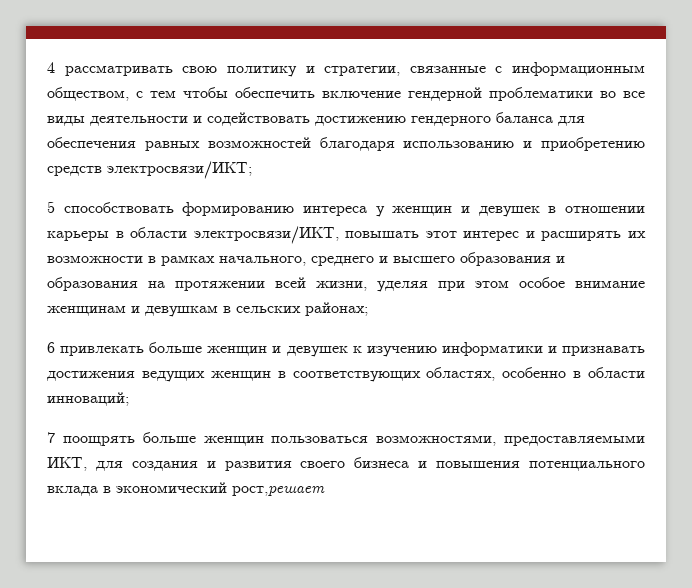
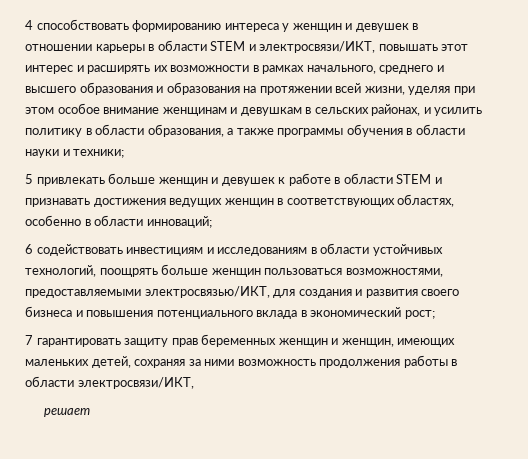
[64,62,645,77] [47,87,645,101] [47,112,585,126] [47,137,645,151] [47,161,252,179] [47,201,55,213] рассматривать свою политику и стратегии, связанные с информационным обществом, с тем чтобы обеспечить включение гендерной проблематики во все виды деятельности и содействовать достижению гендерного баланса для обеспечения равных возможностей благодаря использованию и приобретению средств электросвязи/ИКТ; // 5 -> (33, 25) none
(188, 232) none -> [210,41,256,51] STEM и
[305,302,368,316] [47,342,55,353] районах; // 6 -> [371,104,483,116] [25,124,465,137] [25,149,125,158] [25,174,33,184] районах, и усилить политику в области образования, а также программы обучения в области науки и техники; // 5
[366,342,543,357] изучению информатики -> [288,173,432,186] работе в области STEM
[47,432,55,443] 7 -> [25,243,443,256] [25,265,96,277] 6 содействовать инвестициям и исследованиям в области устойчивых технологий,
[47,457,87,471] ИКТ, -> [144,286,270,298] электросвязью/ИКТ,
[232,486,325,497] рост,решает -> [404,310,435,319] [25,334,456,347] [25,355,458,368] [25,376,194,389] [43,408,90,417] рост; // 7 гарантировать защиту прав беременных женщин и женщин, имеющих маленьких детей, сохраняя за ними возможность продолжения работы в области электросвязи/ИКТ, // решает

